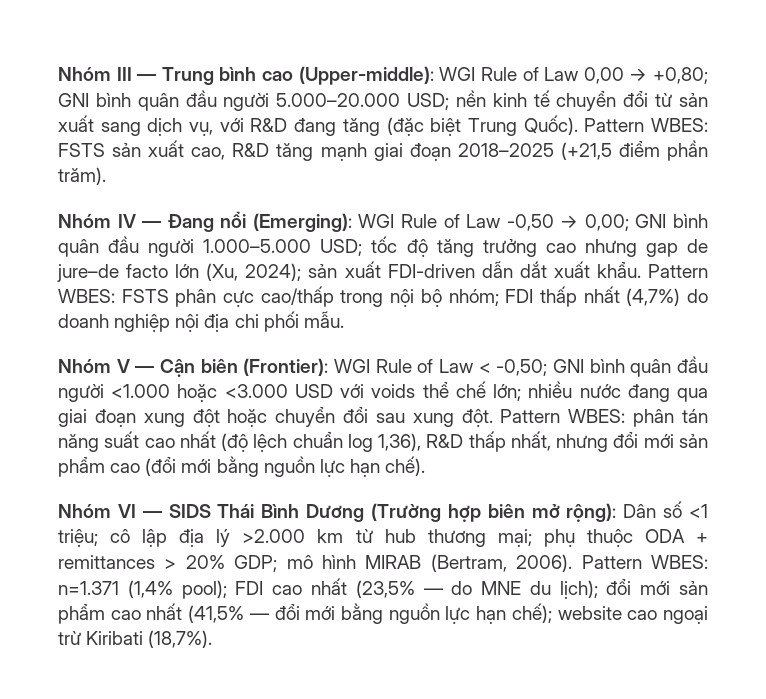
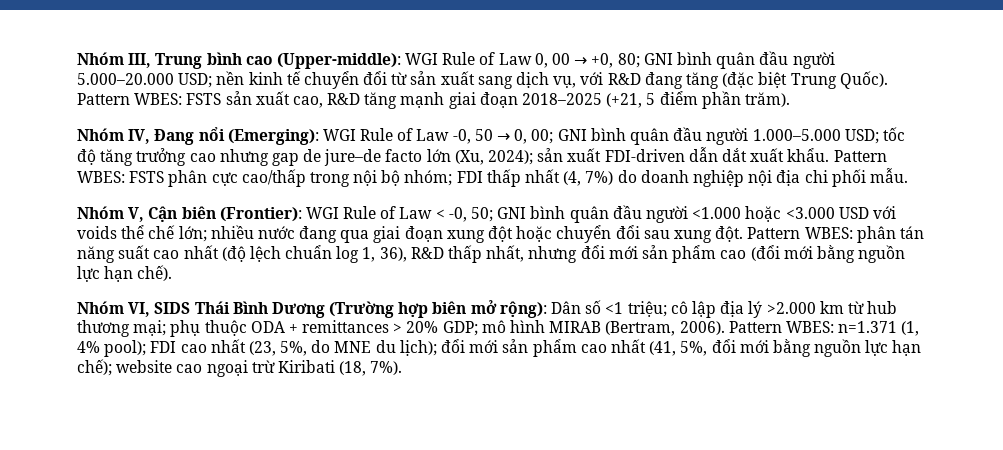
[58,67,157,81] Nhóm III — -> [77,52,152,68] Nhóm III,
[583,67,708,84] 0,00 → +0,80; -> [534,53,640,68] 0, 00 → +0, 80;
[560,142,612,160] (+21,5 -> [606,93,656,108] (+21, 5
[117,214,162,228] IV — -> [128,129,151,144] IV,
[506,214,629,231] -0,50 → 0,00; -> [452,129,554,144] -0, 50 → 0, 00;
[626,288,681,306] (4,7%) -> [563,171,614,186] (4, 7%)
[116,359,155,373] V — -> [128,207,145,222] V,
[496,359,548,376] -0,50; -> [448,207,494,222] -0, 50;
[378,433,422,451] 1,36), -> [362,247,407,262] 1, 36),
[117,504,162,518] VI — -> [128,302,151,317] VI,
[127,580,173,598] (1,4% -> [901,321,920,336] [77,341,100,353] (1, 4%
[355,580,443,598] (23,5% — -> [248,341,308,356] (23, 5%,
[188,605,269,623] (41,5% — -> [649,341,708,356] (41, 5%,
[148,630,213,648] (18,7%). -> [339,361,403,376] (18, 7%).

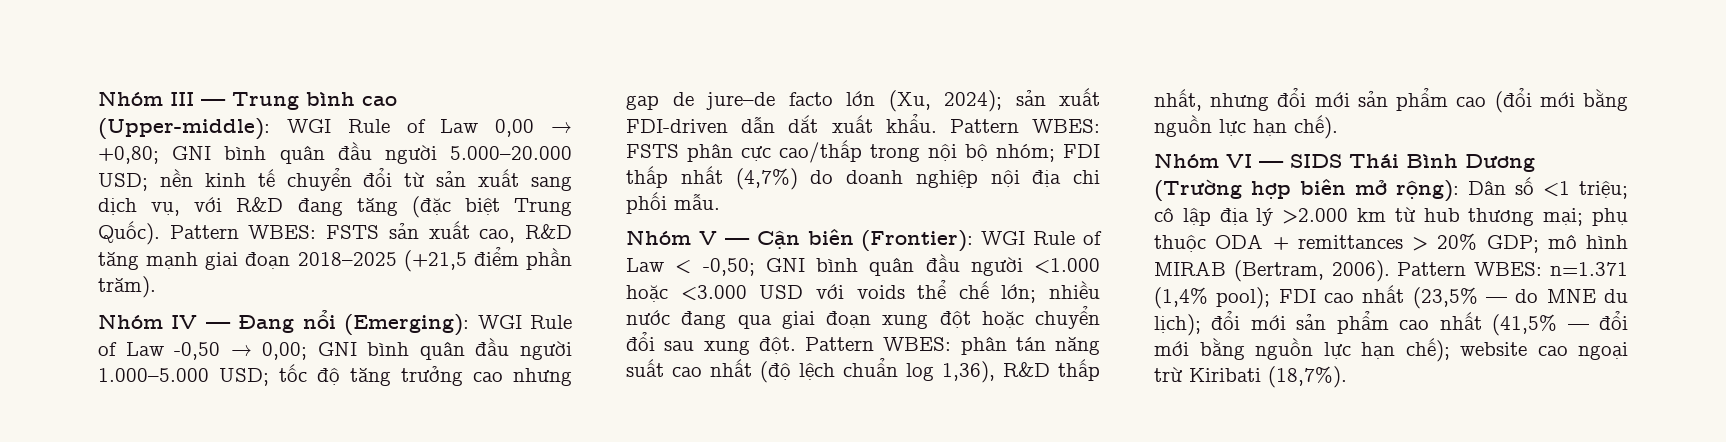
[77,52,152,68] Nhóm III, -> [98,91,226,106] Nhóm III —
[534,53,640,68] 0, 00 → +0, 80; -> [495,119,572,137] [98,146,159,164] 0,00 → +0,80;
[606,93,656,108] (+21, 5 -> [403,250,467,272] (+21,5
[128,129,151,144] IV, -> [171,315,231,329] IV —
[452,129,554,144] -0, 50 → 0, 00; -> [174,342,308,360] -0,50 → 0,00;
[563,171,614,186] (4, 7%) -> [735,168,798,190] (4,7%)
[128,207,145,222] V, -> [698,231,750,245] V —
[448,207,494,222] -0, 50; -> [702,258,755,276] -0,50;
[362,247,407,262] 1, 36), -> [942,361,995,383] 1,36),
[128,302,151,317] VI, -> [1226,154,1284,168] VI —
[901,321,920,336] [77,341,100,353] (1, 4% -> [1154,287,1208,309] (1,4%
[248,341,308,356] (23, 5%, -> [1412,287,1507,309] (23,5% —
[649,341,708,356] (41, 5%, -> [1492,314,1589,336] (41,5% —
[339,361,403,376] (18, 7%). -> [1268,366,1347,388] (18,7%).

